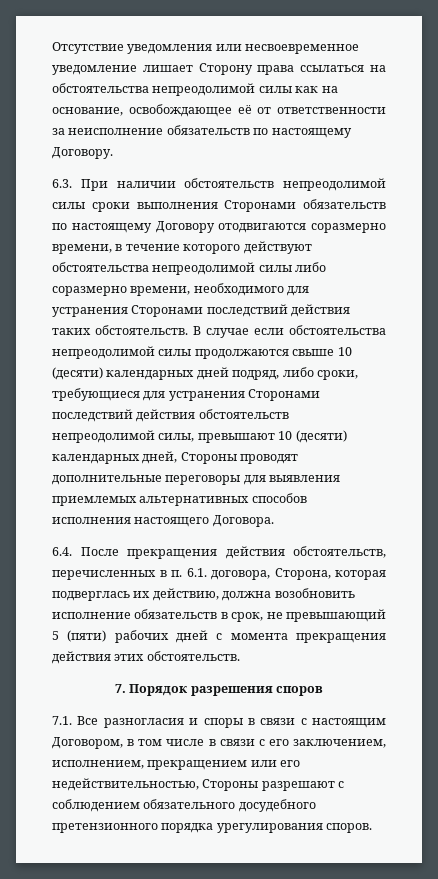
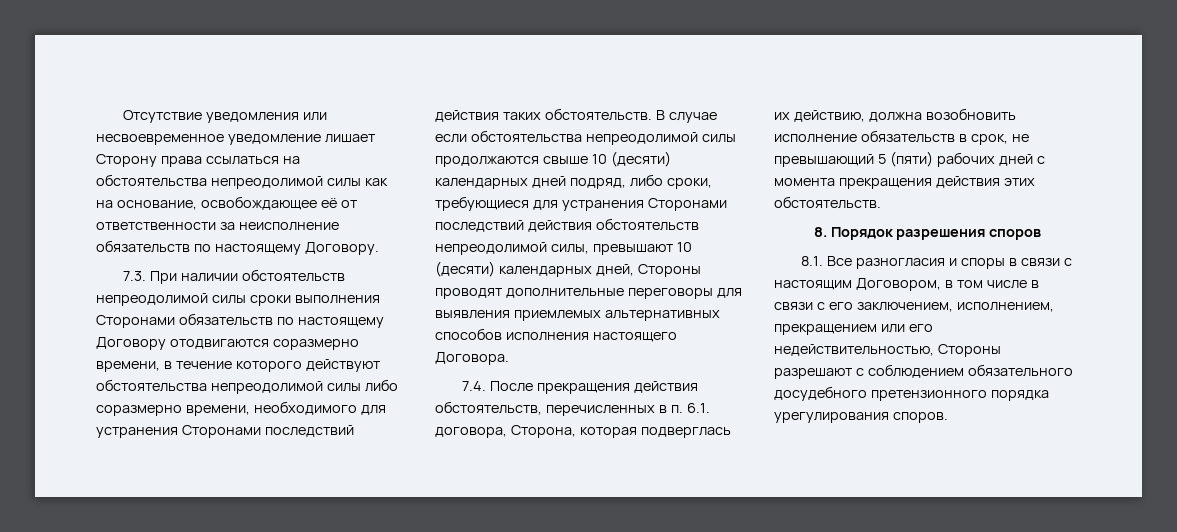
[52,179,72,188] 6.3. -> [123,271,147,281] 7.3.
[52,547,72,556] 6.4. -> [462,381,487,391] 7.4.
[114,684,126,693] 7. -> [813,227,827,237] 8.
[52,716,72,725] 7.1. -> [801,256,824,266] 8.1.

